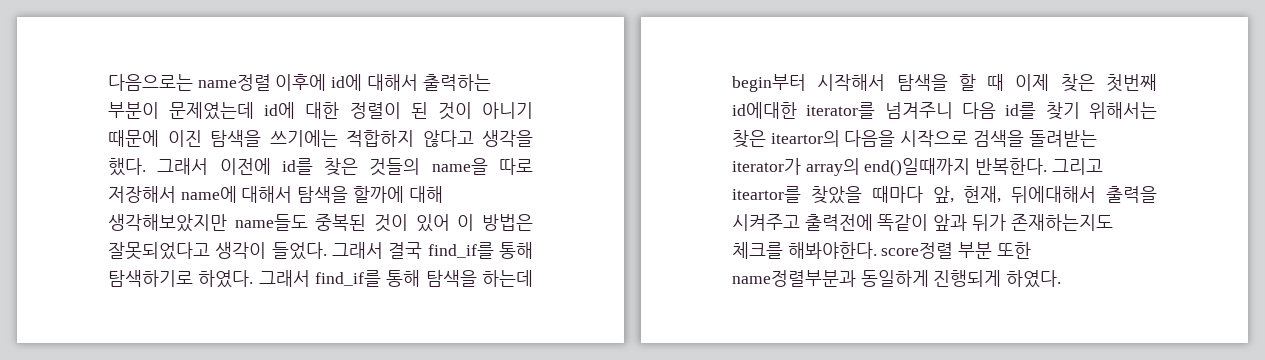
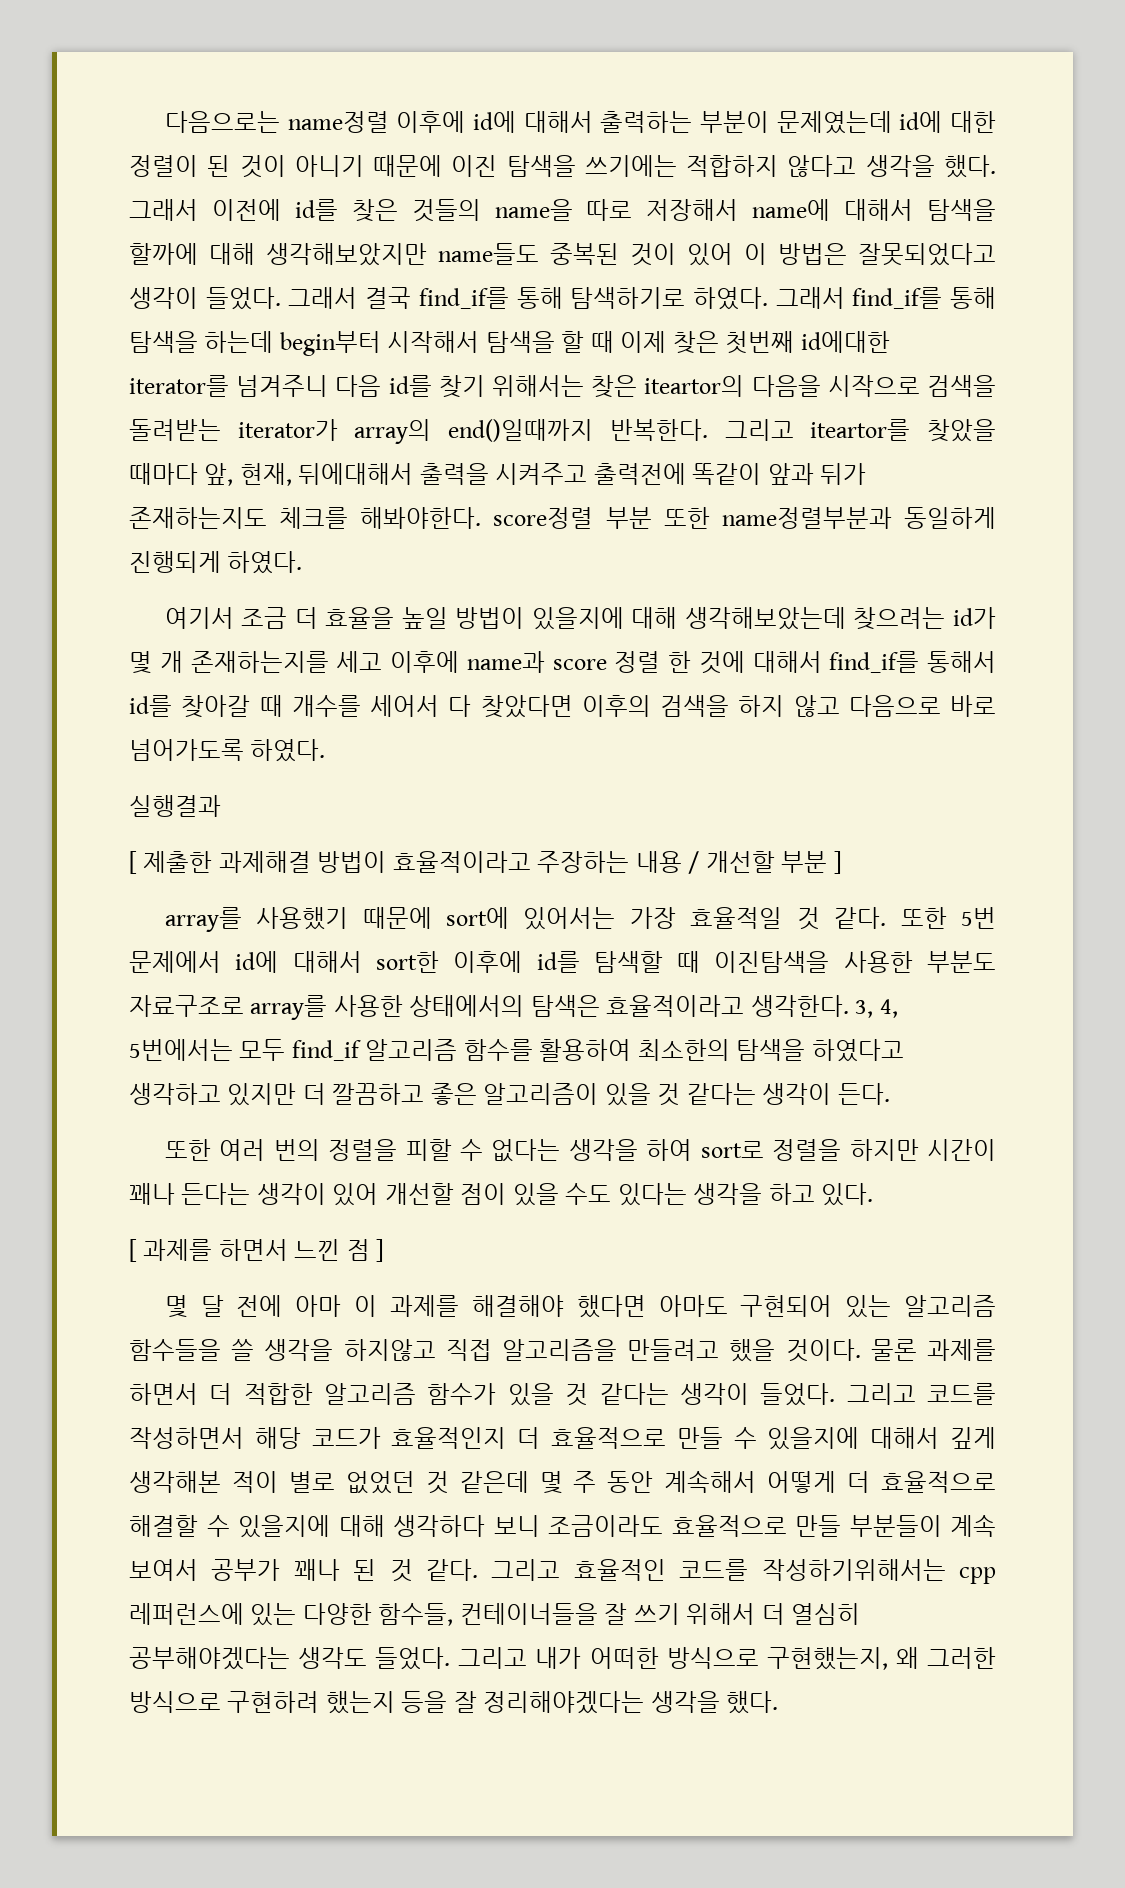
(1062, 279) none -> [164,607,996,630] [129,651,996,674] [129,695,996,718] [129,739,326,762] [129,795,221,817] [129,851,842,874] [164,907,996,932] [129,951,996,973] [129,995,898,1020] [129,1039,904,1062] [129,1083,890,1106] [164,1139,996,1162] [129,1183,874,1206] [129,1239,385,1262] [164,1295,996,1318] [129,1339,997,1362] [129,1383,996,1406] [129,1427,996,1450] [129,1470,996,1494] [129,1514,996,1538] [129,1559,996,1584] [129,1603,861,1626] [129,1647,996,1670] [129,1691,779,1714] // 여기서 조금 더 효율을 높일 방법이 있을지에 대해 생각해보았는데 찾으려는 id가 몇 개 존재하는지를 세고 이후에 name과 score 정렬 한 것에 대해서 find_if를 통해서 id를 찾아갈 때 개수를 세어서 다 찾았다면 이후의 검색을 하지 않고 다음으로 바로 넘어가도록 하였다. // 실행결과 // [ 제출한 과제해결 방법이 효율적이라고 주장하는 내용 / 개선할 부분 ] // array를 사용했기 때문에 sort에 있어서는 가장 효율적일 것 같다. 또한 5번 문제에서 id에 대해서 sort한 이후에 id를 탐색할 때 이진탐색을 사용한 부분도 자료구조로 array를 사용한 상태에서의 탐색은 효율적이라고 생각한다. 3, 4, 5번에서는 모두 find_if 알고리즘 함수를 활용하여 최소한의 탐색을 하였다고 생각하고 있지만 더 깔끔하고 좋은 알고리즘이 있을 것 같다는 생각이 든다. // 또한 여러 번의 정렬을 피할 수 없다는 생각을 하여 sort로 정렬을 하지만 시간이 꽤나 든다는 생각이 있어 개선할 점이 있을 수도 있다는 생각을 하고 있다. // [ 과제를 하면서 느낀 점 ] // 몇 달 전에 아마 이 과제를 해결해야 했다면 아마도 구현되어 있는 알고리즘 함수들을 쓸 생각을 하지않고 직접 알고리즘을 만들려고 했을 것이다. 물론 과제를 하면서 더 적합한 알고리즘 함수가 있을 것 같다는 생각이 들었다. 그리고 코드를 작성하면서 해당 코드가 효율적인지 더 효율적으로 만들 수 있을지에 대해서 깊게 생각해본 적이 별로 없었던 것 같은데 몇 주 동안 계속해서 어떻게 더 효율적으로 해결할 수 있을지에 대해 생각하다 보니 조금이라도 효율적으로 만들 부분들이 계속 보여서 공부가 꽤나 된 것 같다. 그리고 효율적인 코드를 작성하기위해서는 cpp 레퍼런스에 있는 다양한 함수들, 컨테이너들을 잘 쓰기 위해서 더 열심히 공부해야겠다는 생각도 들었다. 그리고 내가 어떠한 방식으로 구현했는지, 왜 그러한 방식으로 구현하려 했는지 등을 잘 정리해야겠다는 생각을 했다.

